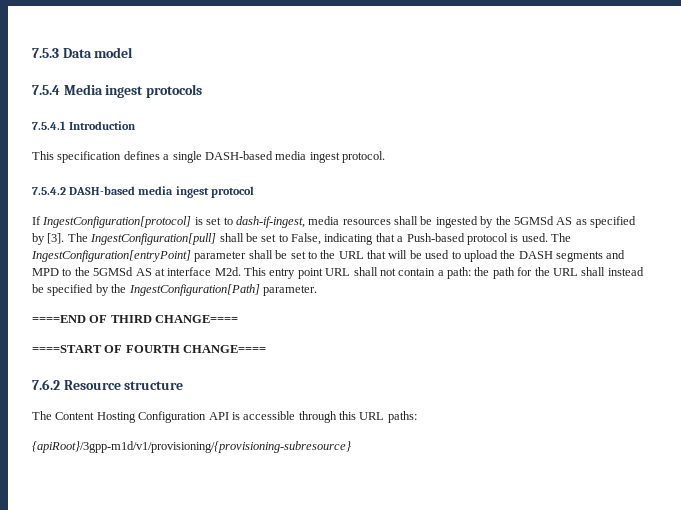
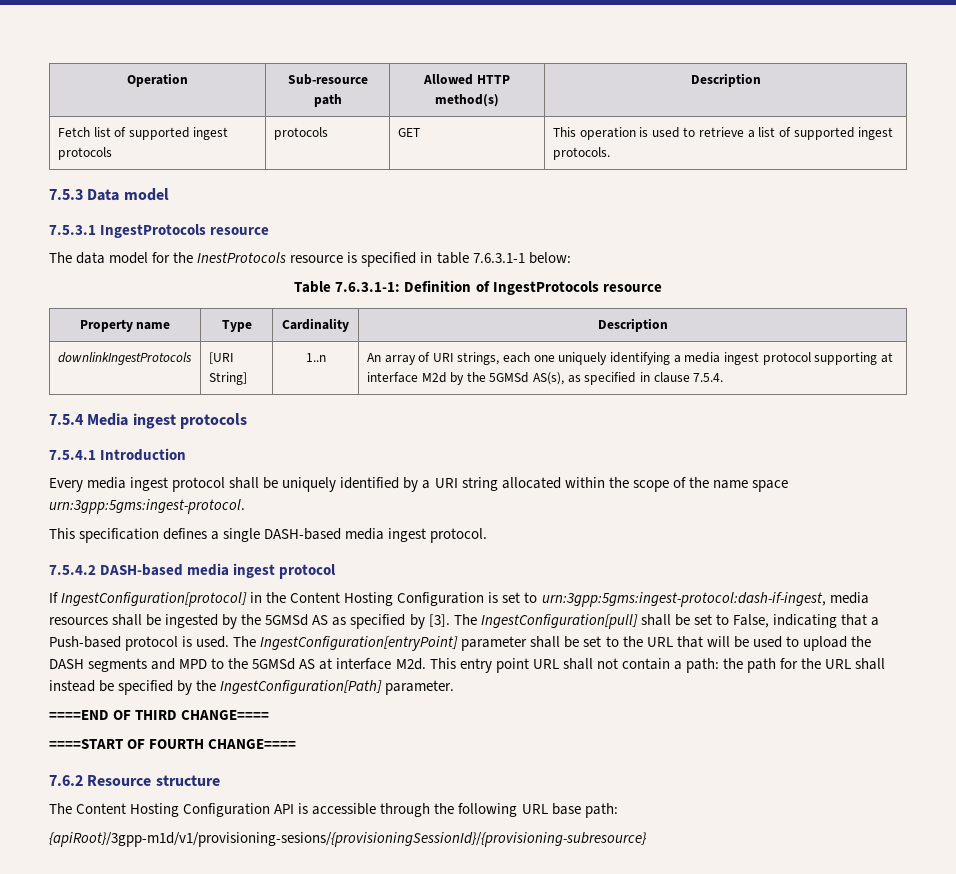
[32,47,134,58] 7.5.3 Data model -> [127,73,188,87] [287,74,368,85] [313,94,342,107] [423,74,510,85] [435,94,499,107] [690,73,761,87] [57,127,229,140] [57,147,112,160] [273,127,328,140] [397,128,420,137] [552,127,894,140] [552,147,610,160] [49,188,169,201] [49,224,270,238] [49,252,571,267] [294,280,662,295] [79,319,171,332] [221,320,252,332] [282,318,349,332] [597,318,668,332] [57,352,192,365] [208,352,234,364] [208,372,247,385] [305,353,326,362] [366,352,893,365] [366,372,724,385] Operation | Sub-resource path | Allowed HTTP method(s) | Description // Fetch list of supported ingest protocols | protocols | GET | This operation is used to retrieve a list of supported ingest protocols. // 7.5.3 Data model // 7.5.3.1 IngestProtocols resource // The data model for the InestProtocols resource is specified in table 7.6.3.1-1 below: // Table 7.6.3.1-1: Definition of IngestProtocols resource // Property name | Type | Cardinality | Description // downlinkIngestProtocols | [URI String] | 1..n | An array of URI strings, each one uniquely identifying a media ingest protocol supporting at interface M2d by the 5GMSd AS(s), as specified in clause 7.5.4.
(137, 125) none -> [49,477,788,492] [49,499,245,514] // Every media ingest protocol shall be uniquely identified by a URI string allocated within the scope of the name space urn:3gpp:5gms:ingest-protocol.
(192, 222) none -> [250,592,485,606] in the Content Hosting Configuration
[235,216,305,228] dash-if-ingest, -> [541,592,826,607] urn:3gpp:5gms:ingest-protocol:dash-if-ingest,
[339,411,417,423] [32,441,351,453] this URL paths: // {apiRoot}/3gpp-m1d/v1/provisioning/{provisioning-subresource} -> [434,803,618,818] [49,832,647,847] the following URL base path: // {apiRoot}/3gpp-m1d/v1/provisioning-sesions/{provisioningSessionId}/{provisioning-subresource}

